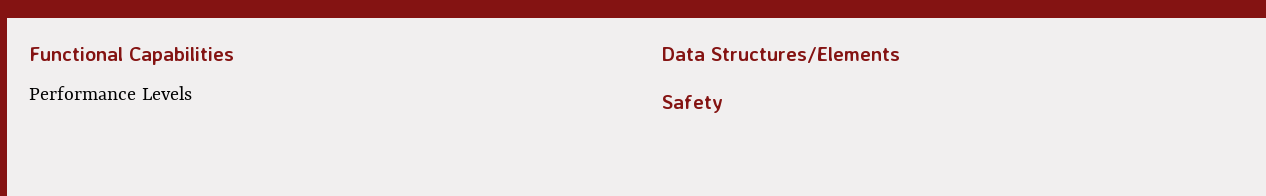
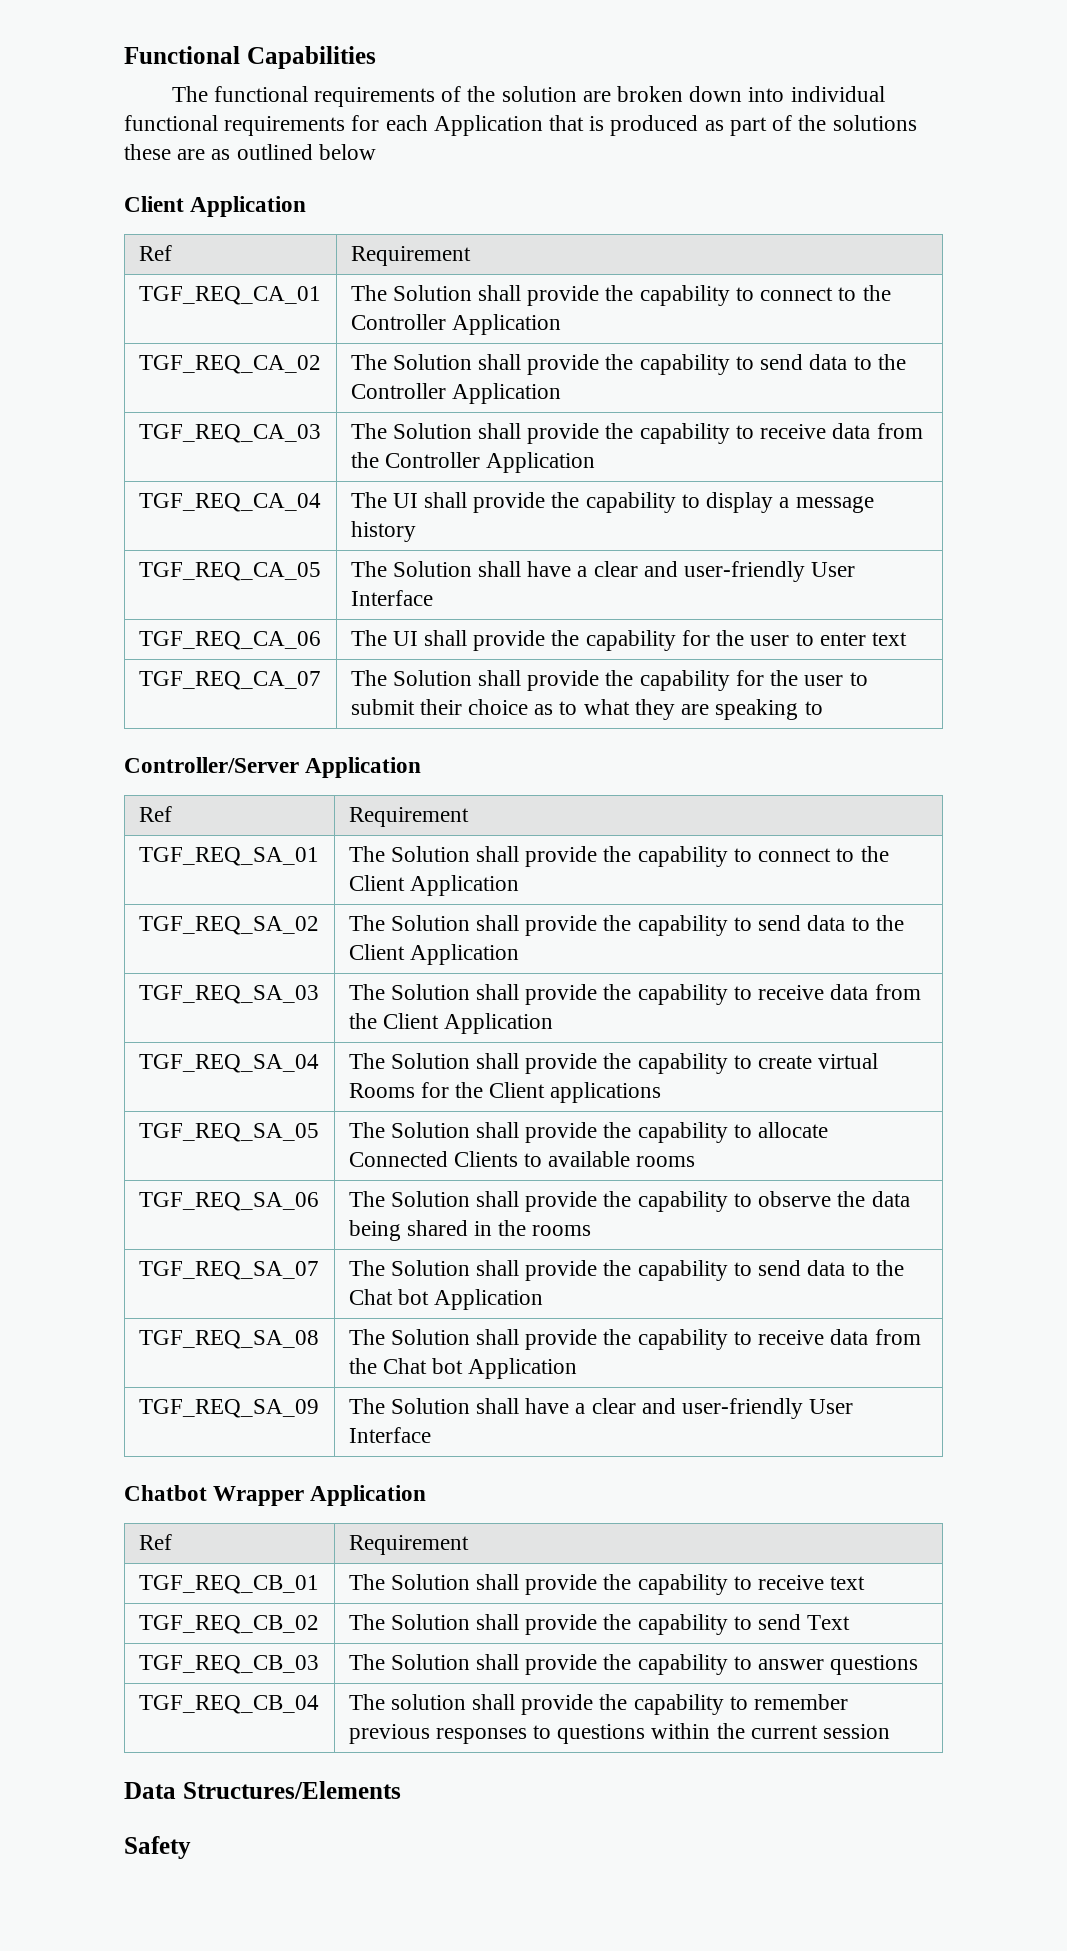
[29,86,192,100] Performance Levels -> [171,86,885,107] [124,115,917,136] [124,144,376,160] [124,196,307,217] [138,245,172,261] [350,246,471,266] [138,286,321,305] [350,285,891,306] [350,314,561,335] [138,355,321,374] [350,354,906,375] [350,383,561,404] [138,424,321,443] [350,423,923,444] [350,452,596,473] [138,493,321,512] [350,492,874,513] [350,521,416,542] [138,562,321,581] [350,561,856,582] [350,590,433,606] [138,631,321,650] [350,630,907,651] [138,671,321,690] [350,670,868,691] [350,699,823,720] [124,757,422,778] [138,806,172,822] [348,807,469,827] [138,847,319,866] [348,846,889,867] [348,875,519,896] [138,916,319,935] [348,915,904,936] [348,944,519,965] [138,985,319,1004] [348,984,921,1005] [348,1013,554,1034] [138,1054,319,1073] [348,1053,879,1074] [348,1082,662,1103] [138,1123,319,1142] [348,1122,829,1143] [348,1151,696,1167] [138,1192,319,1211] [348,1191,910,1212] [348,1220,592,1241] [138,1261,319,1280] [348,1260,904,1281] [348,1289,544,1310] [138,1330,319,1349] [348,1329,921,1350] [348,1358,578,1379] [138,1399,319,1418] [348,1398,854,1419] [348,1427,431,1443] [124,1485,427,1506] [138,1534,172,1550] [348,1535,469,1555] [138,1575,319,1594] [348,1574,866,1595] [138,1615,319,1634] [348,1614,851,1635] [138,1655,319,1674] [348,1654,919,1675] [138,1695,319,1714] [348,1694,849,1715] [348,1723,891,1744] The functional requirements of the solution are broken down into individual functional requirements for each Application that is produced as part of the solutions these are as outlined below // Client Application // Ref | Requirement // TGF_REQ_CA_01 | The Solution shall provide the capability to connect to the Controller Application // TGF_REQ_CA_02 | The Solution shall provide the capability to send data to the Controller Application // TGF_REQ_CA_03 | The Solution shall provide the capability to receive data from the Controller Application // TGF_REQ_CA_04 | The UI shall provide the capability to display a message history // TGF_REQ_CA_05 | The Solution shall have a clear and user-friendly User Interface // TGF_REQ_CA_06 | The UI shall provide the capability for the user to enter text // TGF_REQ_CA_07 | The Solution shall provide the capability for the user to submit their choice as to what they are speaking to // Controller/Server Application // Ref | Requirement // TGF_REQ_SA_01 | The Solution shall provide the capability to connect to the Client Application // TGF_REQ_SA_02 | The Solution shall provide the capability to send data to the Client Application // TGF_REQ_SA_03 | The Solution shall provide the capability to receive data from the Client Application // TGF_REQ_SA_04 | The Solution shall provide the capability to create virtual Rooms for the Client applications // TGF_REQ_SA_05 | The Solution shall provide the capability to allocate Connected Clients to available rooms // TGF_REQ_SA_06 | The Solution shall provide the capability to observe the data being shared in the rooms // TGF_REQ_SA_07 | The Solution shall provide the capability to send data to the Chat bot Application // TGF_REQ_SA_08 | The Solution shall provide the capability to receive data from the Chat bot Application // TGF_REQ_SA_09 | The Solution shall have a clear and user-friendly User Interface // Chatbot Wrapper Application // Ref | Requirement // TGF_REQ_CB_01 | The Solution shall provide the capability to receive text // TGF_REQ_CB_02 | The Solution shall provide the capability to send Text // TGF_REQ_CB_03 | The Solution shall provide the capability to answer questions // TGF_REQ_CB_04 | The solution shall provide the capability to remember previous responses to questions within the current session

